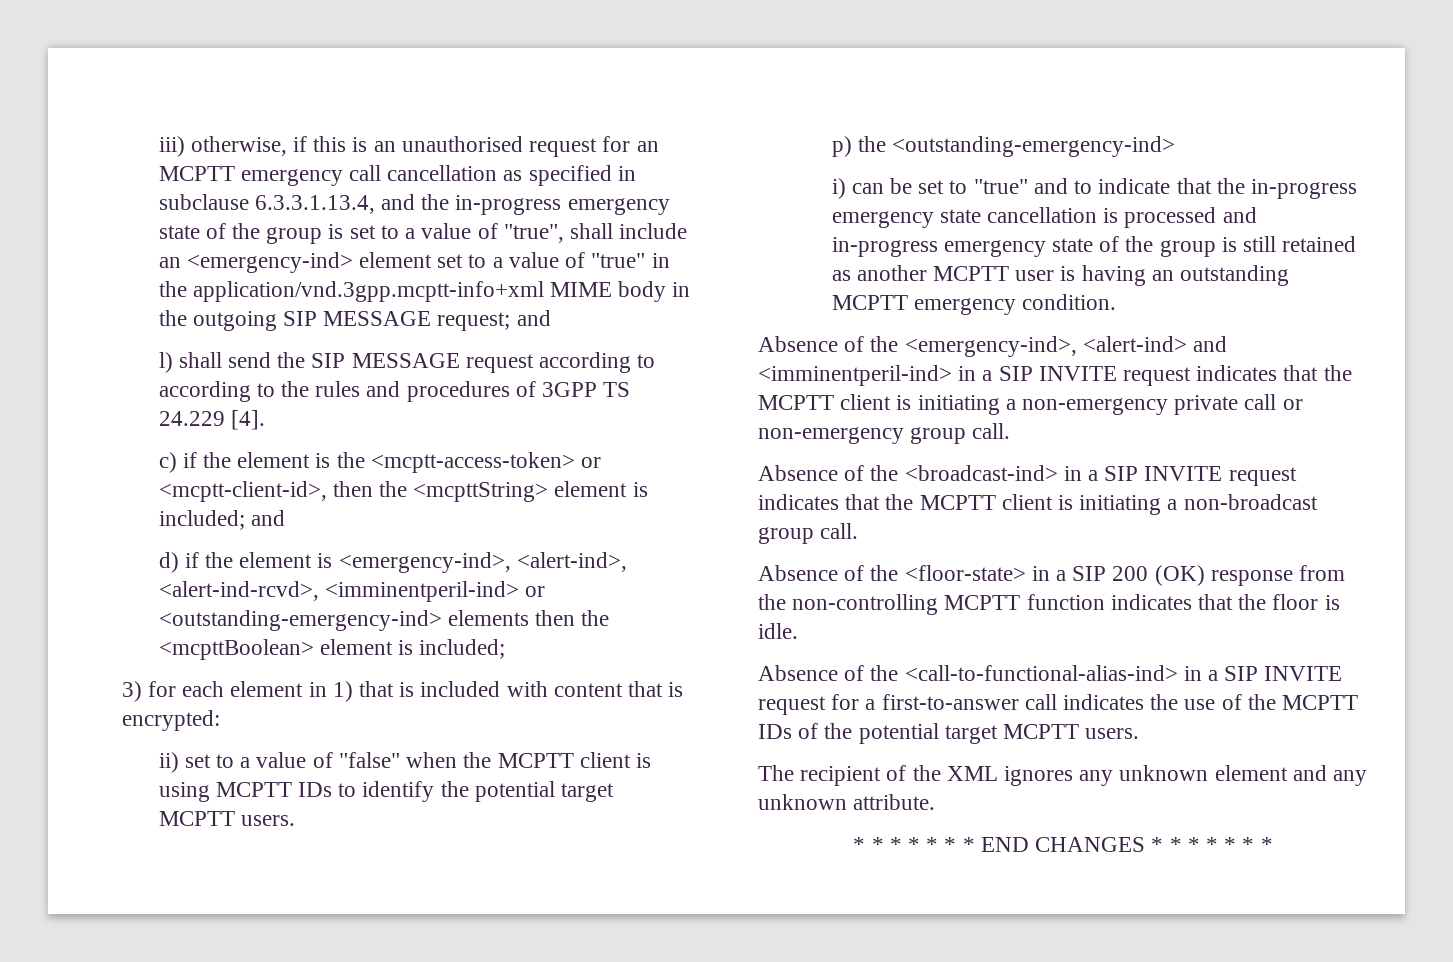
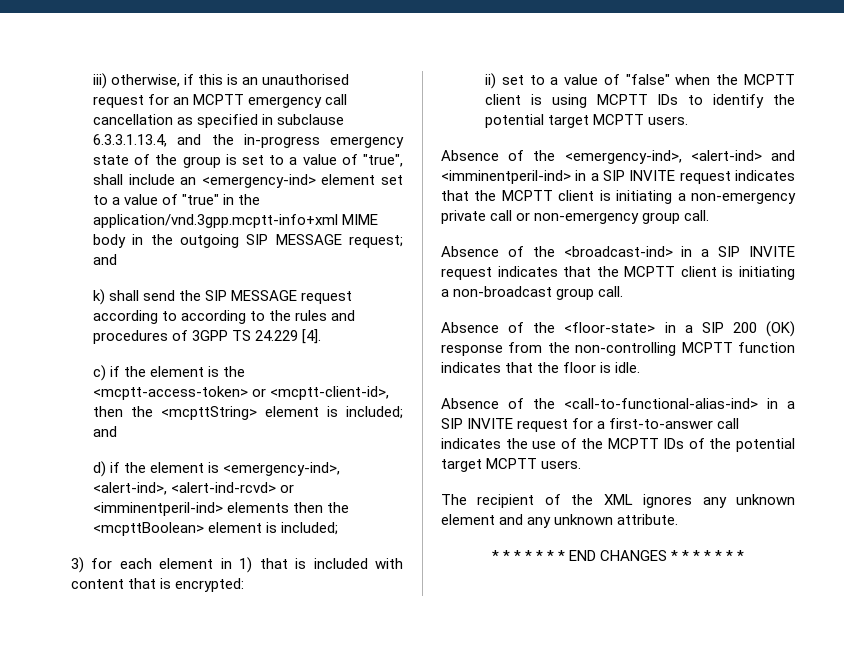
[158,352,173,373] l) -> [93,289,106,305] k)
[158,581,546,602] [158,610,442,631] <alert-ind-rcvd>, <imminentperil-ind> or <outstanding-emergency-ind> -> [171,482,295,493] [93,502,224,516] <alert-ind-rcvd> or <imminentperil-ind>
[831,136,1176,157] [831,178,1357,199] [831,207,1257,228] [831,236,1357,257] [831,265,1290,286] [831,294,1117,315] // p) the <outstanding-emergency-ind> // i) can be set to "true" and to indicate that the in-progress emergency state cancellation is processed and in-progress emergency state of the group is still retained as another MCPTT user is having an outstanding MCPTT emergency condition. -> (689, 120) none

